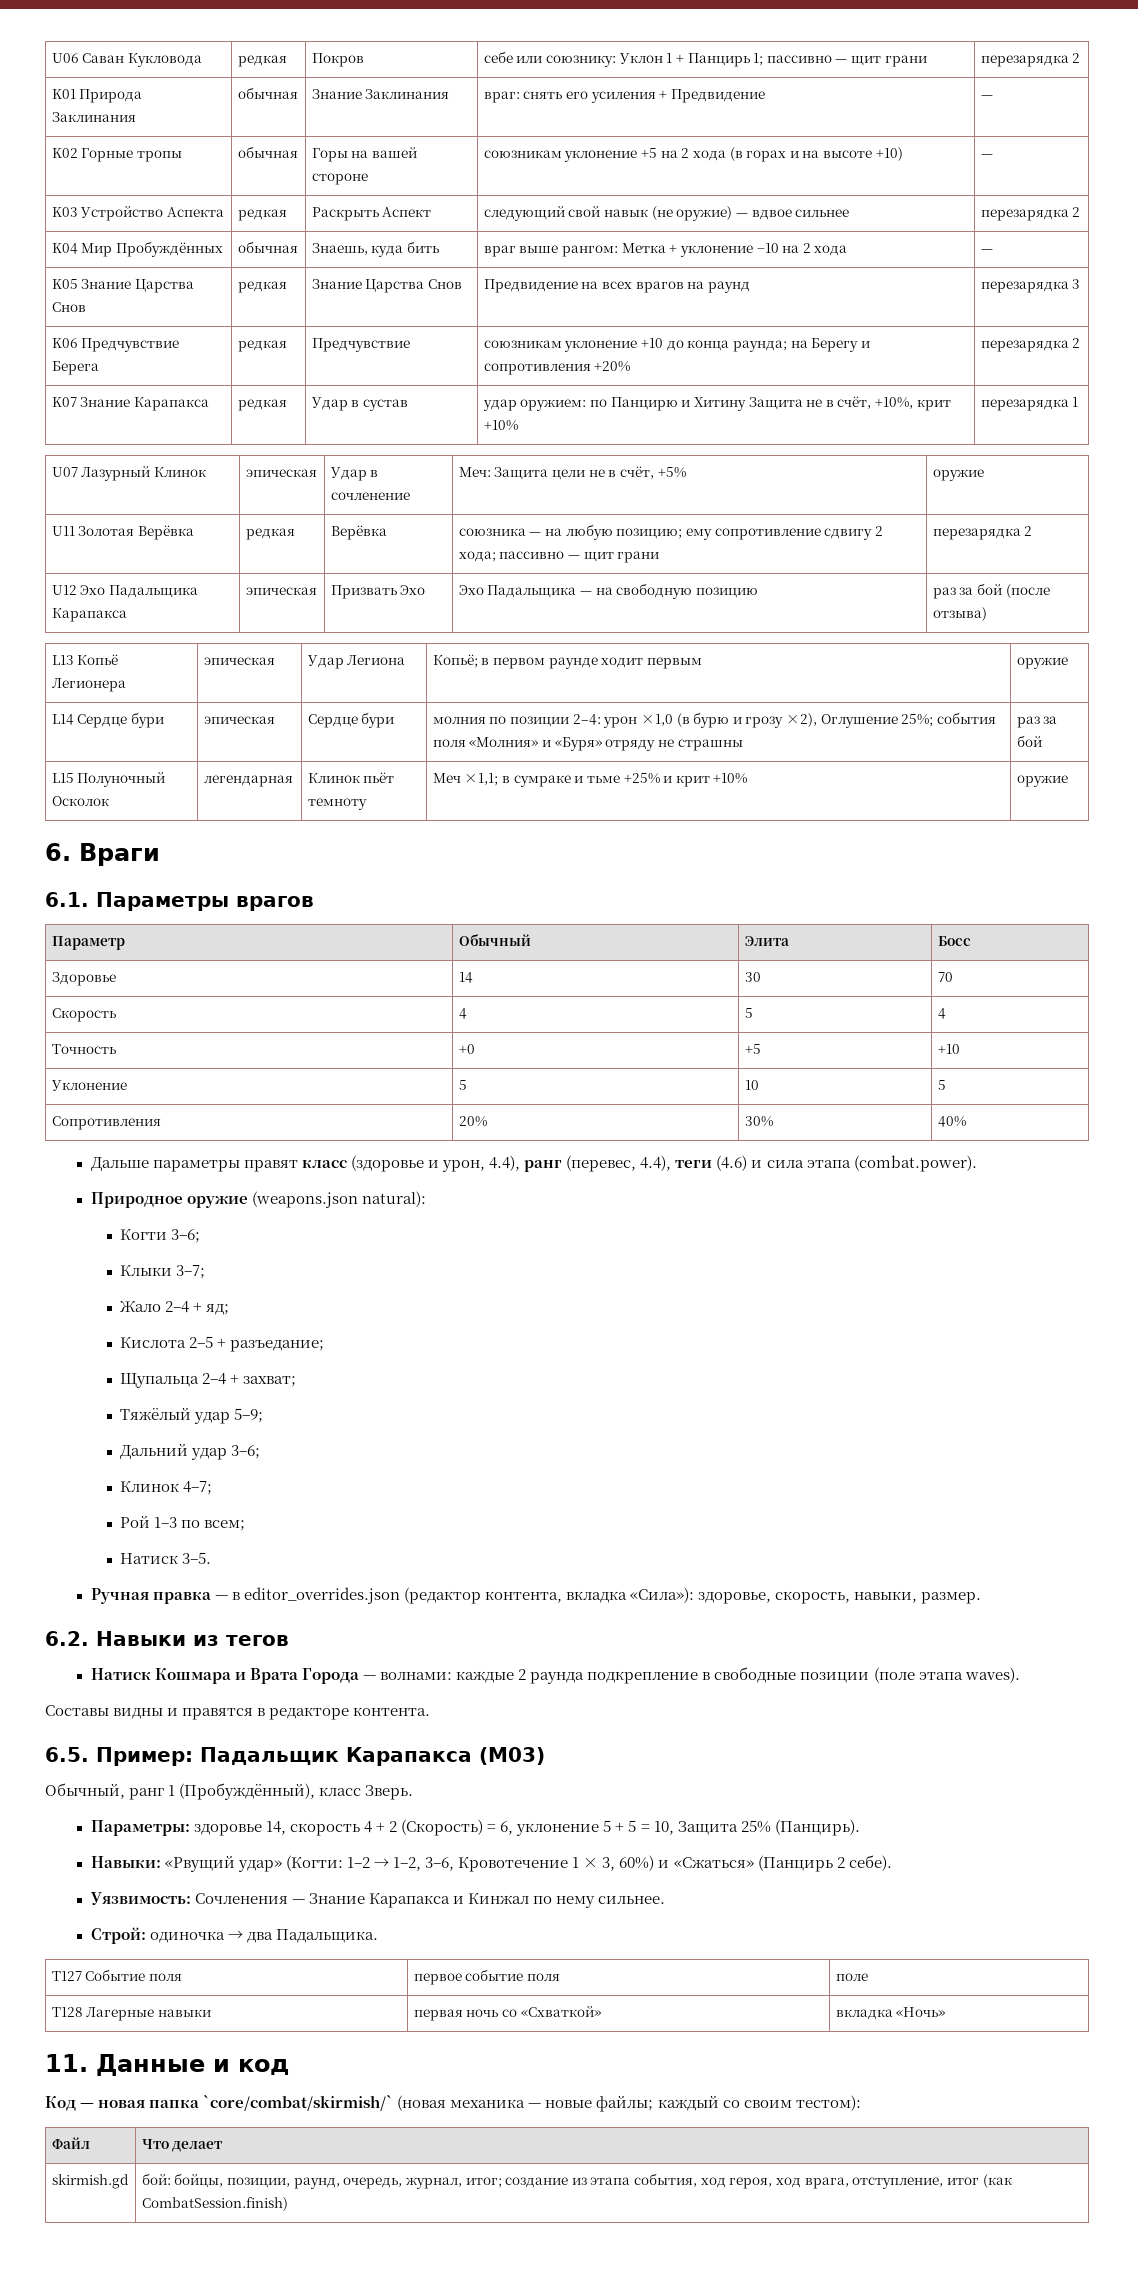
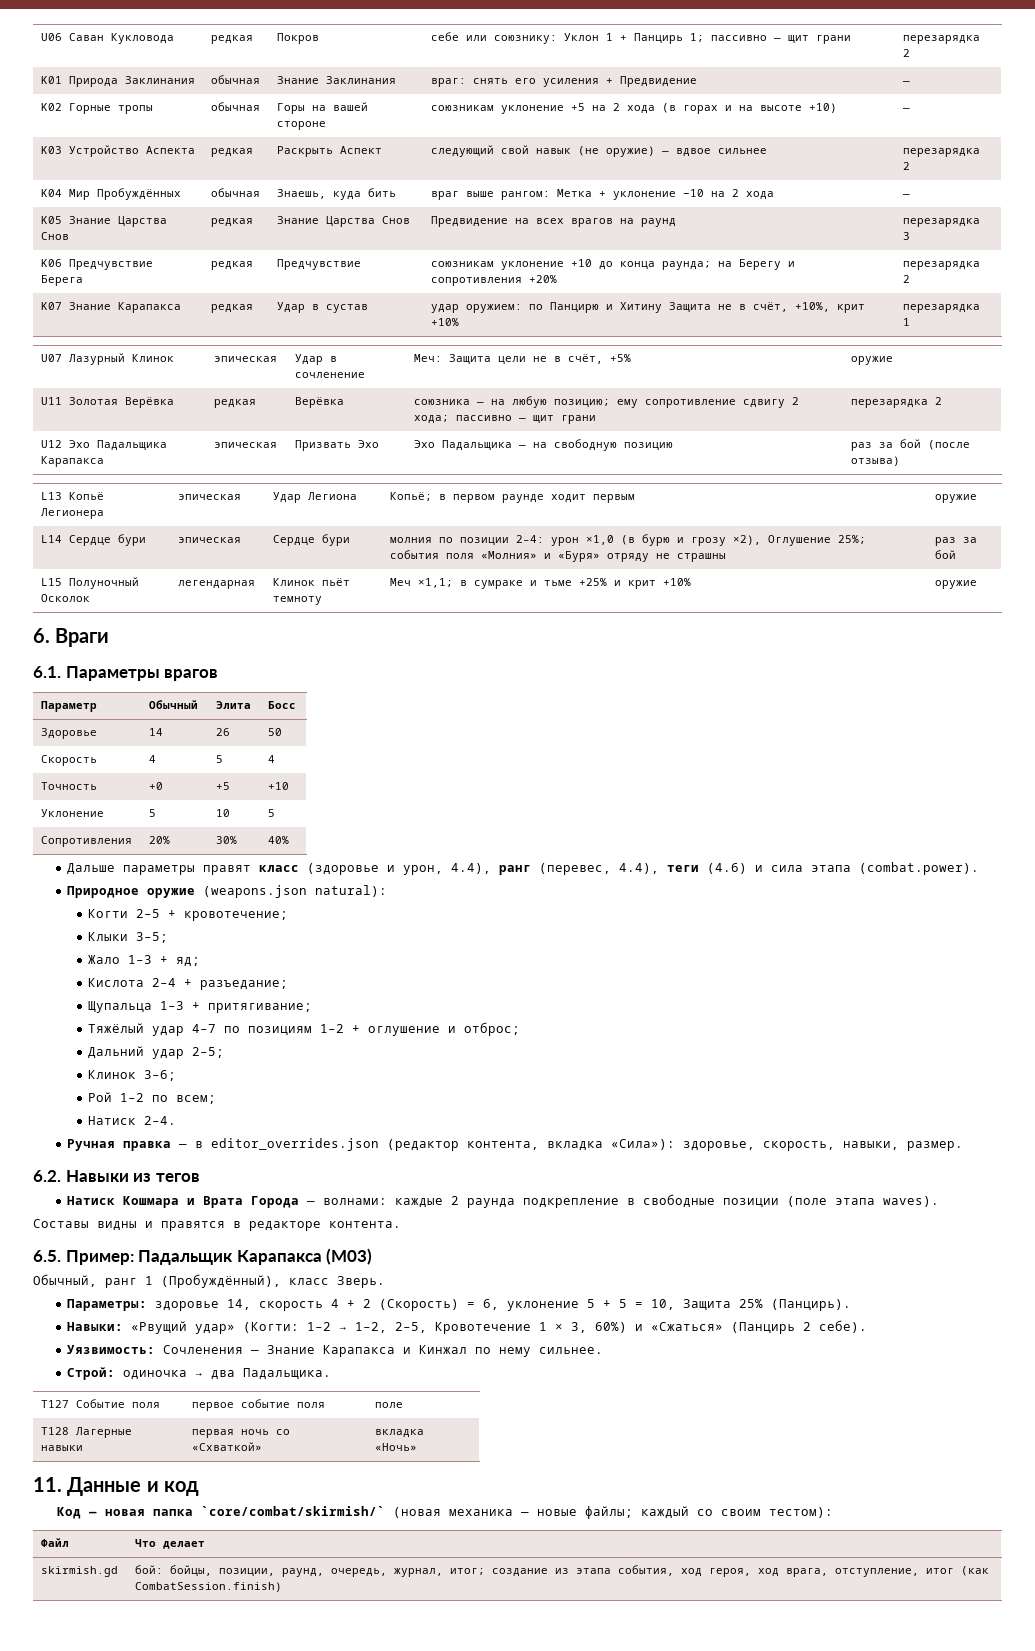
[744,972,761,982] [937,972,953,982] 30 | 70 -> [216,728,231,736] [268,728,283,736] 26 | 50
[171,1229,201,1243] 3–6; -> [136,909,289,921] 2–5 + кровотечение;
[176,1265,206,1279] 3–7; -> [136,932,169,943] 3–5;
[165,1301,190,1313] 2–4 -> [128,955,153,964] 1–3
[189,1336,214,1348] 2–5 -> [152,978,177,987] 2–4
[202,1373,297,1387] 2–4 + захват; -> [160,1001,313,1013] 1–3 + притягивание;
[234,1408,264,1423] 5–9; -> [192,1022,521,1036] 4–7 по позициям 1–2 + оглушение и отброс;
[231,1445,261,1459] [120,1481,213,1495] 3–6; // Клинок 4–7; -> [192,1047,225,1058] [88,1070,177,1081] 2–5; // Клинок 3–6;
[154,1517,178,1528] 1–3 -> [120,1093,145,1102] 1–2
[182,1552,212,1564] 3–5. -> [144,1116,177,1125] 2–4.
[425,1857,455,1871] 3–6, -> [395,1322,428,1333] 2–5,

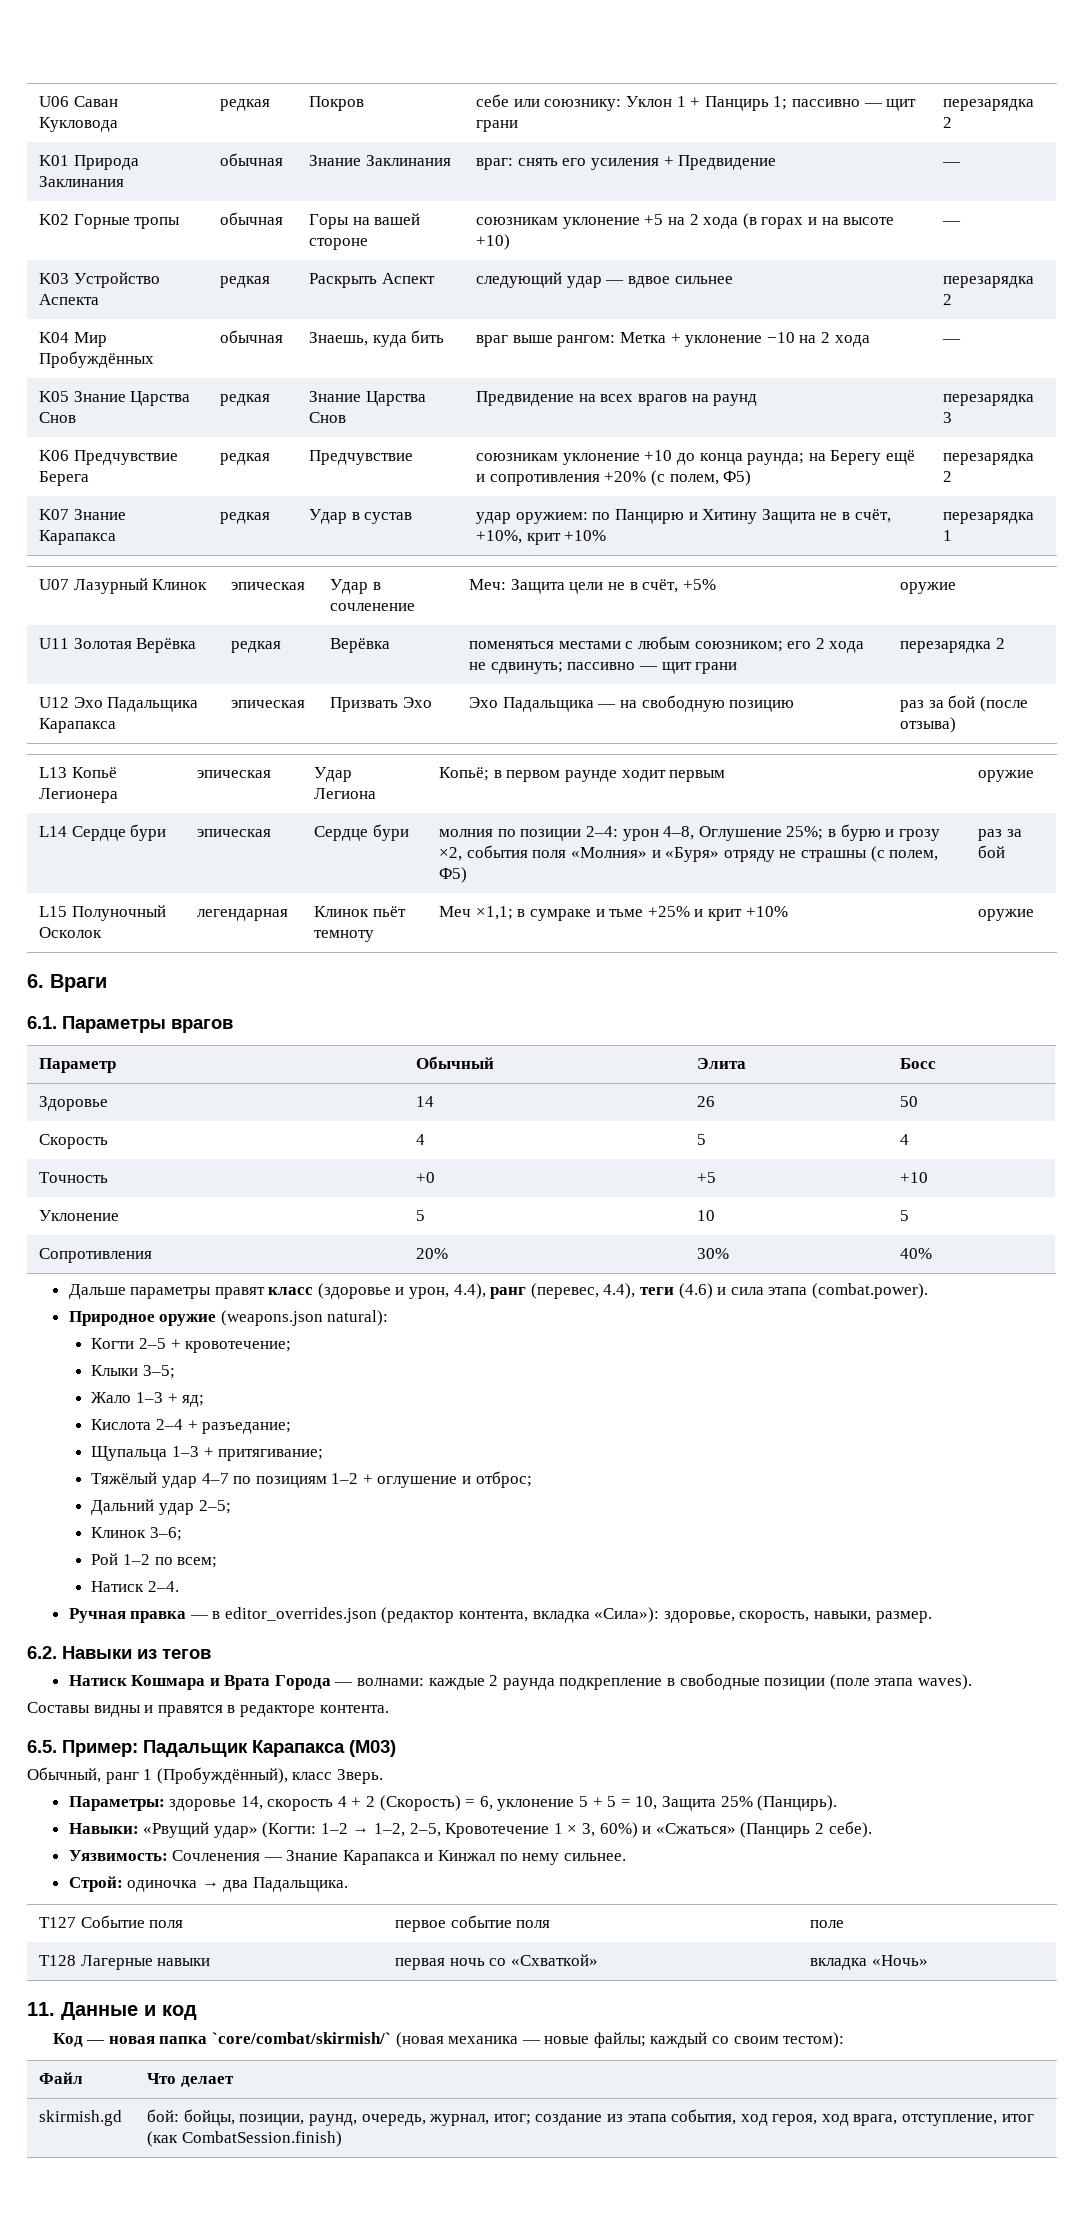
[501,145,656,157] свой навык (не оружие) -> [566,276,602,288] удар
(782, 264) none -> [885,450,915,465] ещё
(558, 279) none -> [650,470,752,486] (с полем, Ф5)
[414,396,800,408] [414,415,450,424] союзника — на любую позицию; ему сопротивление сдвигу 2 хода; -> [469,636,865,653] [469,662,563,674] поменяться местами с любым союзником; его 2 хода не сдвинуть;
[586,534,867,546] ×1,0 (в бурю и грозу ×2), Оглушение 25%; -> [663,824,940,841] [439,847,463,861] 4–8, Оглушение 25%; в бурю и грозу ×2,
(727, 557) none -> [870,846,939,862] [439,867,468,883] (с полем, Ф5)

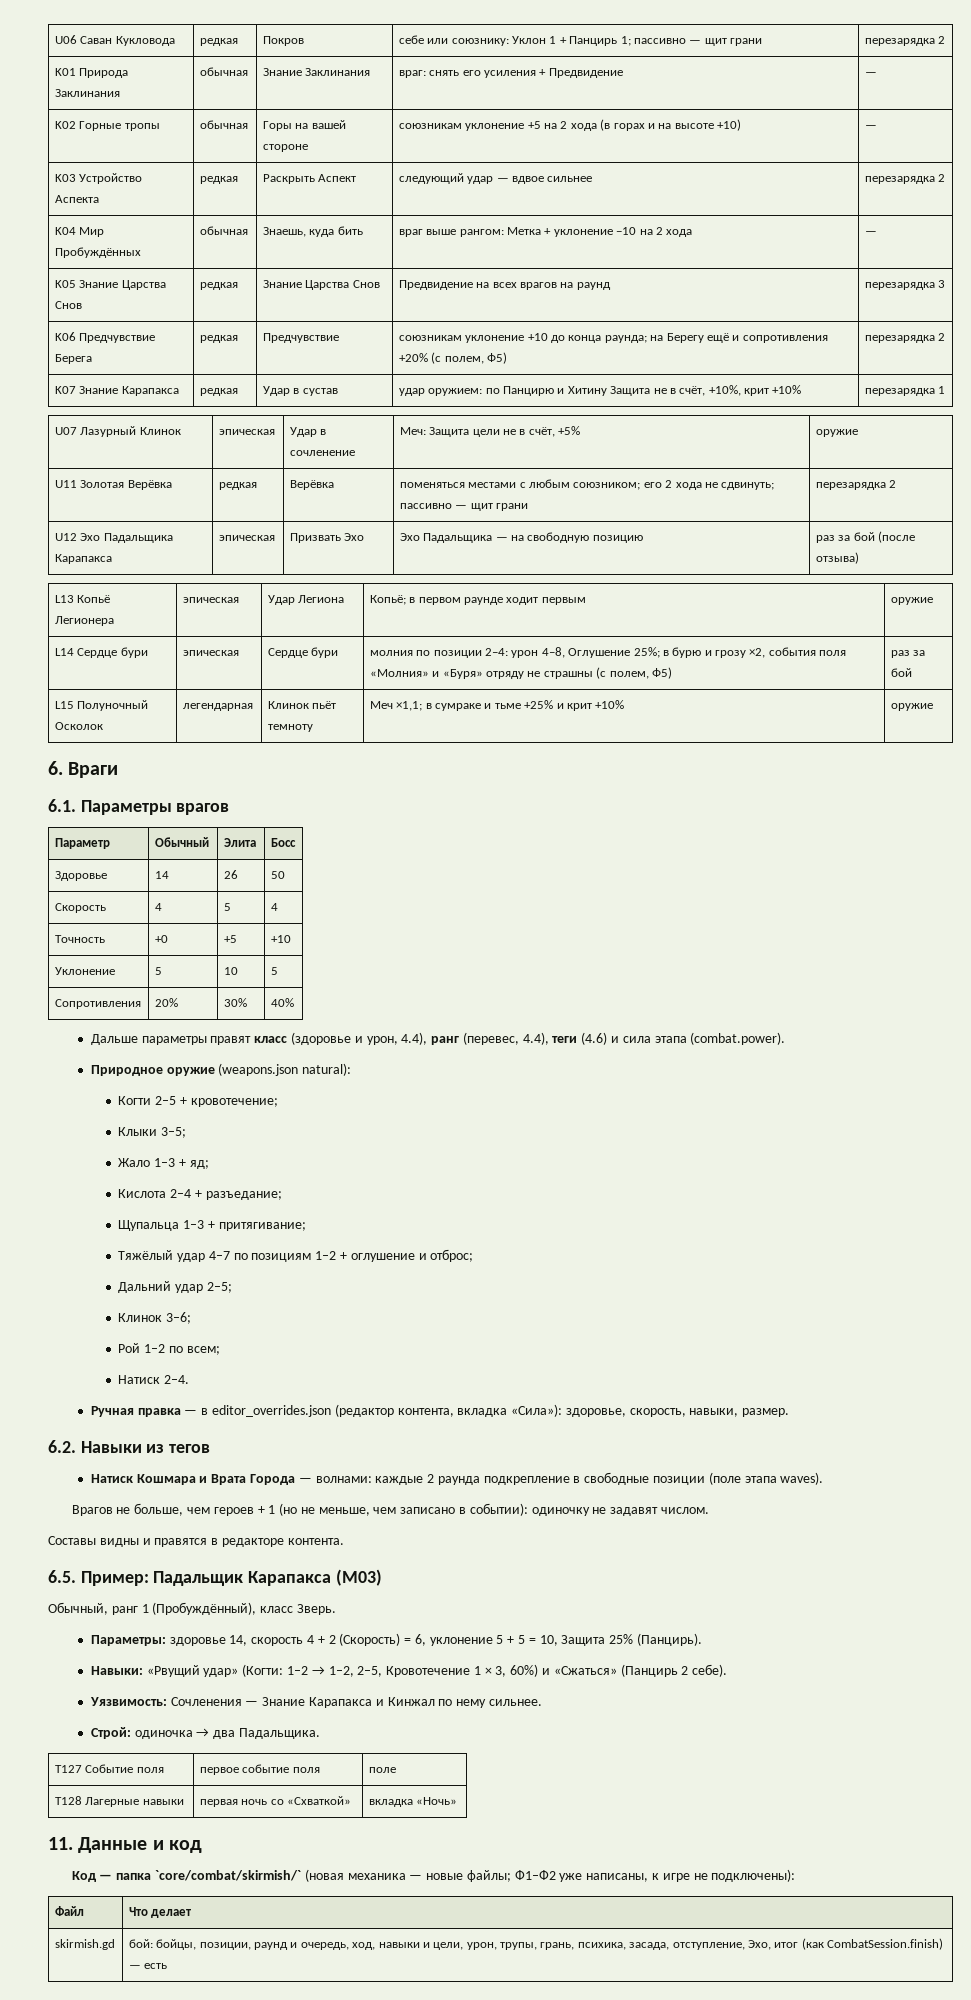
(972, 1682) none -> [71,1503,709,1516] // Врагов не больше, чем героев + 1 (но не меньше, чем записано в событии): одиночку не задавят числом.
[108,2036,155,2044] новая -> (113, 1877) none
[650,2032,845,2048] каждый со своим тестом): -> [514,1869,796,1882] Ф1–Ф2 уже написаны, к игре не подключены):
[308,2109,998,2126] раунд, очередь, журнал, итог; создание из этапа события, ход героя, ход врага, отступление, -> [253,1940,771,1950] раунд и очередь, ход, навыки и цели, урон, трупы, грань, психика, засада, отступление, Эхо,
(342, 2139) none -> [128,1963,168,1969] — есть

